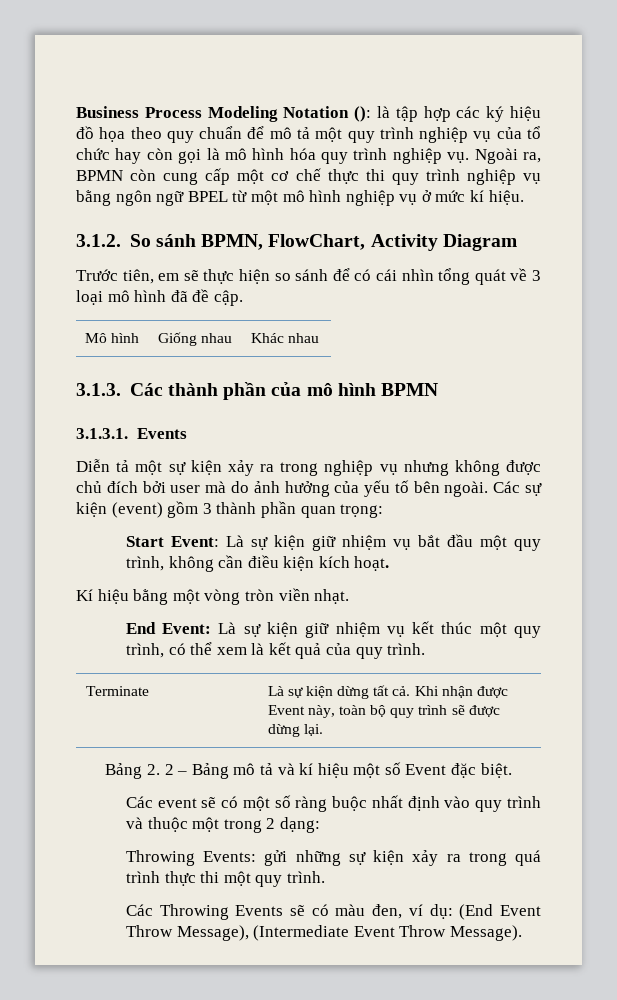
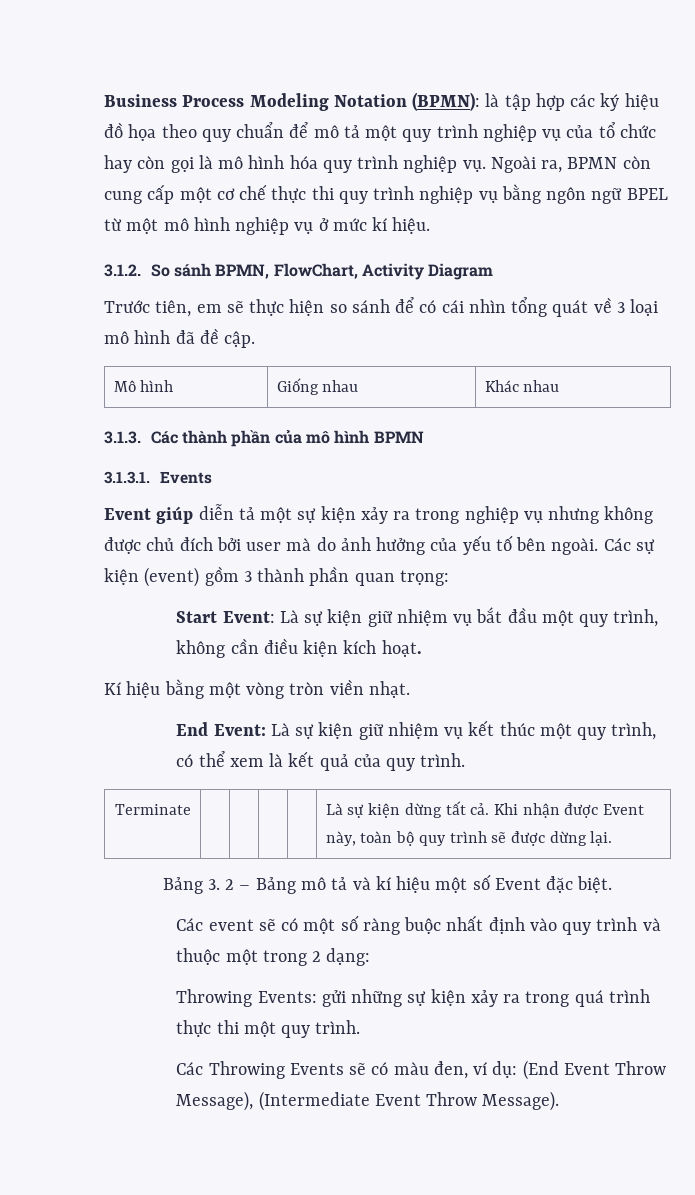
[354,106,372,122] (): -> [412,92,481,111] (BPMN):
[76,459,110,472] Diễn -> [104,504,234,524] Event giúp diễn
[146,764,160,775] 2. -> [207,879,220,890] 3.

